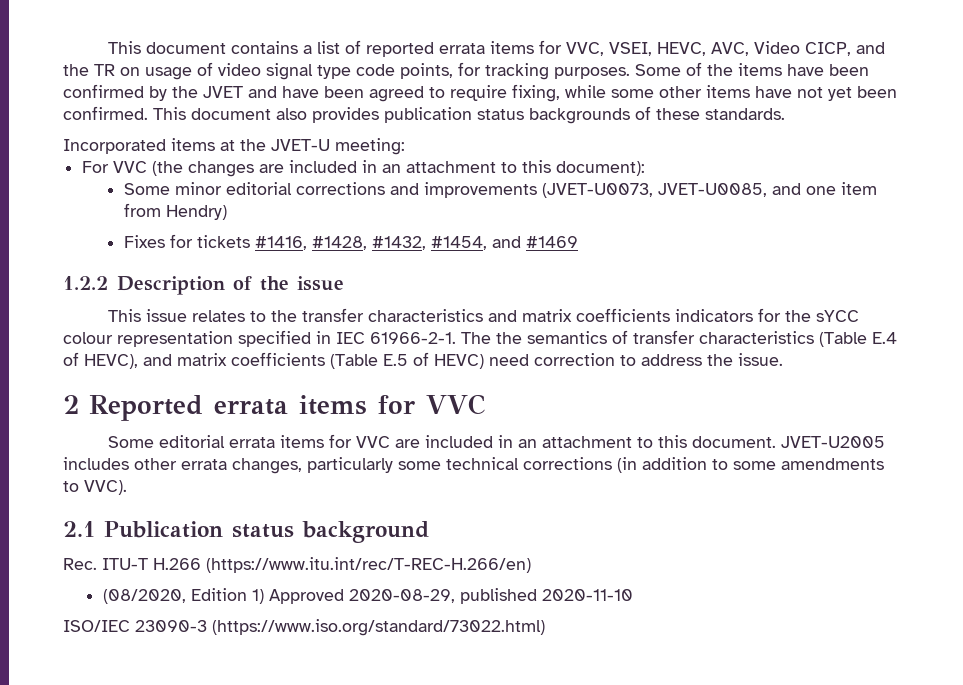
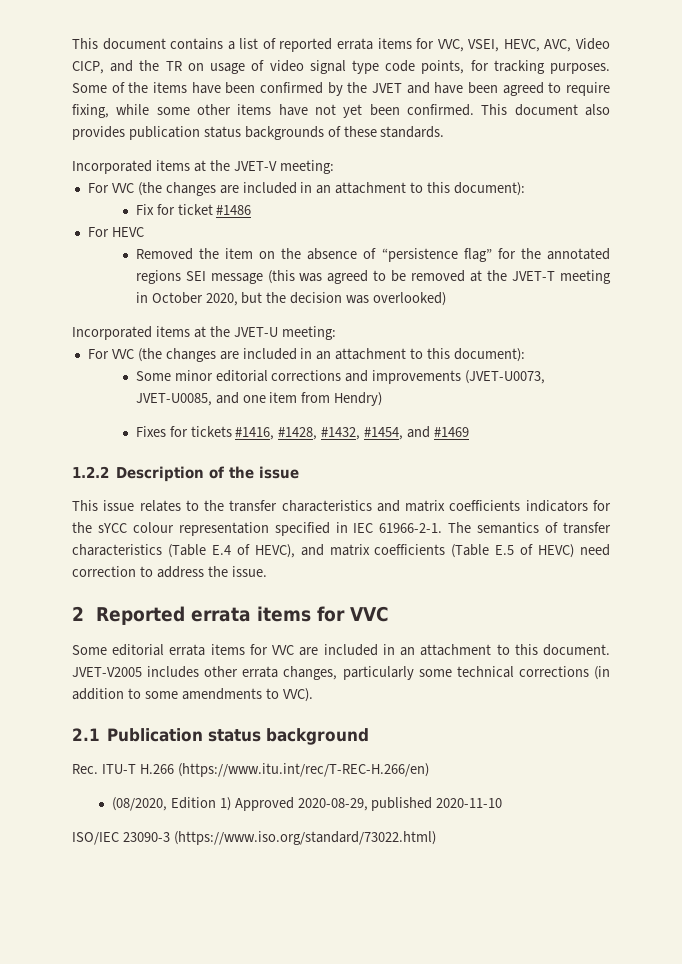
(785, 114) none -> [72,160,334,174] [87,182,526,196] [135,204,252,215] [87,227,144,237] [135,248,610,262] [135,270,611,284] [135,292,447,306] // Incorporated items at the JVET-V meeting: // For VVC (the changes are included in an attachment to this document): // Fix for ticket #1486 // For HEVC // Removed the item on the absence of “persistence flag” for the annotated regions SEI message (this was agreed to be removed at the JVET-T meeting in October 2020, but the decision was overlooked)
[496,332,522,344] the -> (472, 527) none
[781,436,886,448] JVET-U2005 -> [72,667,142,677] JVET-V2005

